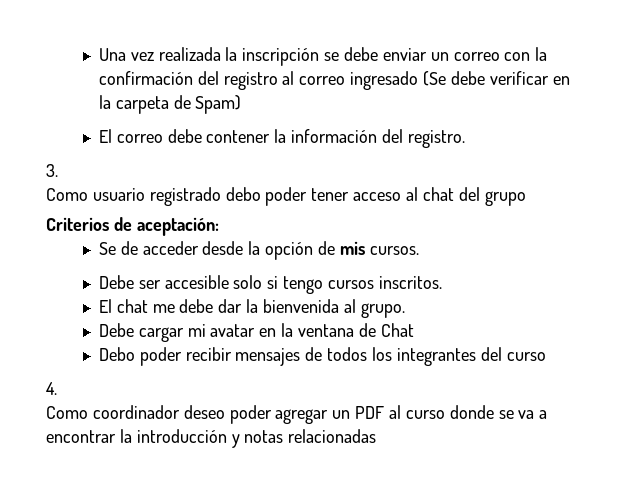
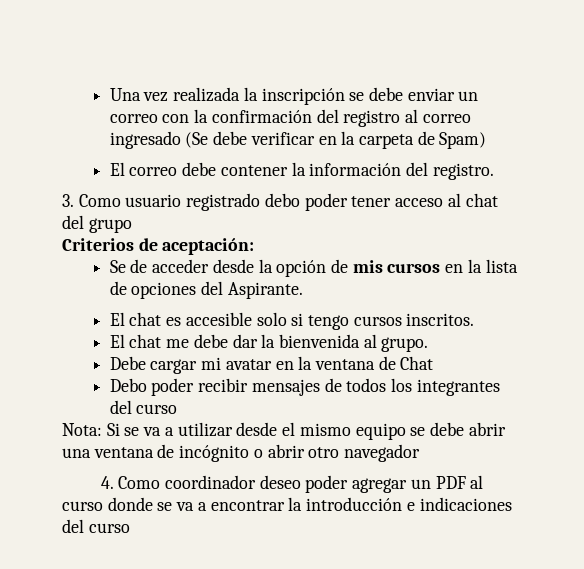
(58, 170) // -> (74, 200) none
[369,246,419,255] [98,275,161,289] cursos. // Debe ser -> [387,259,518,273] [109,281,303,299] [109,312,182,326] cursos en la lista de opciones del Aspirante. // El chat es
(546, 356) none -> [62,422,506,440] [62,444,421,462] // Nota: Si se va a utilizar desde el mismo equipo se debe abrir una ventana de incógnito o abrir otro navegador
(57, 388) // -> (114, 482) none
[231,429,377,448] y notas relacionadas -> [406,497,512,511] [62,519,130,533] e indicaciones del curso

